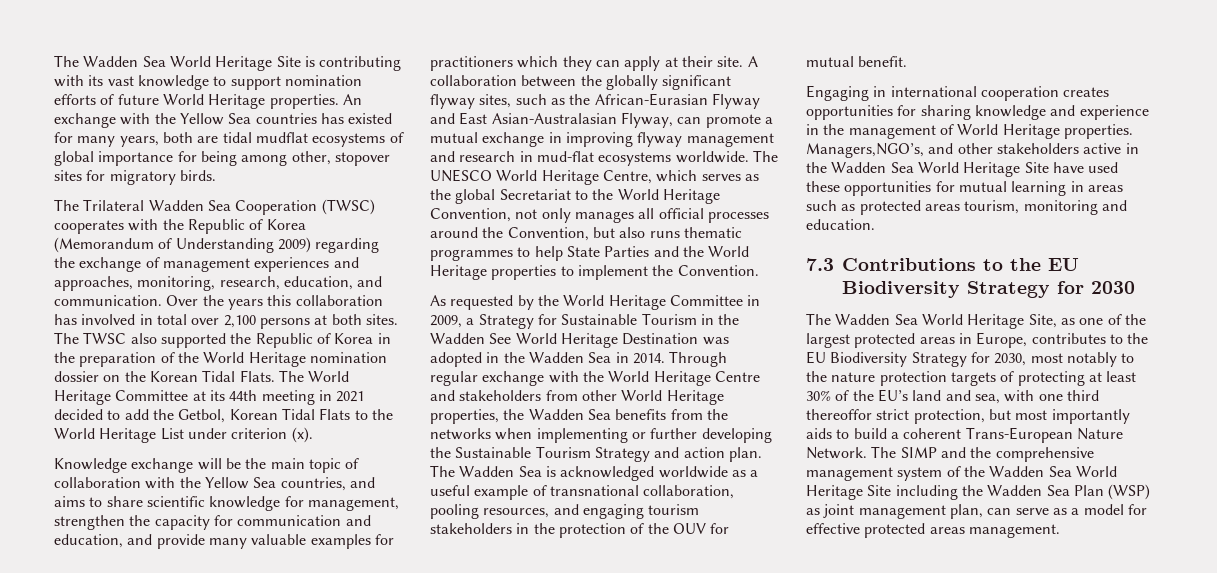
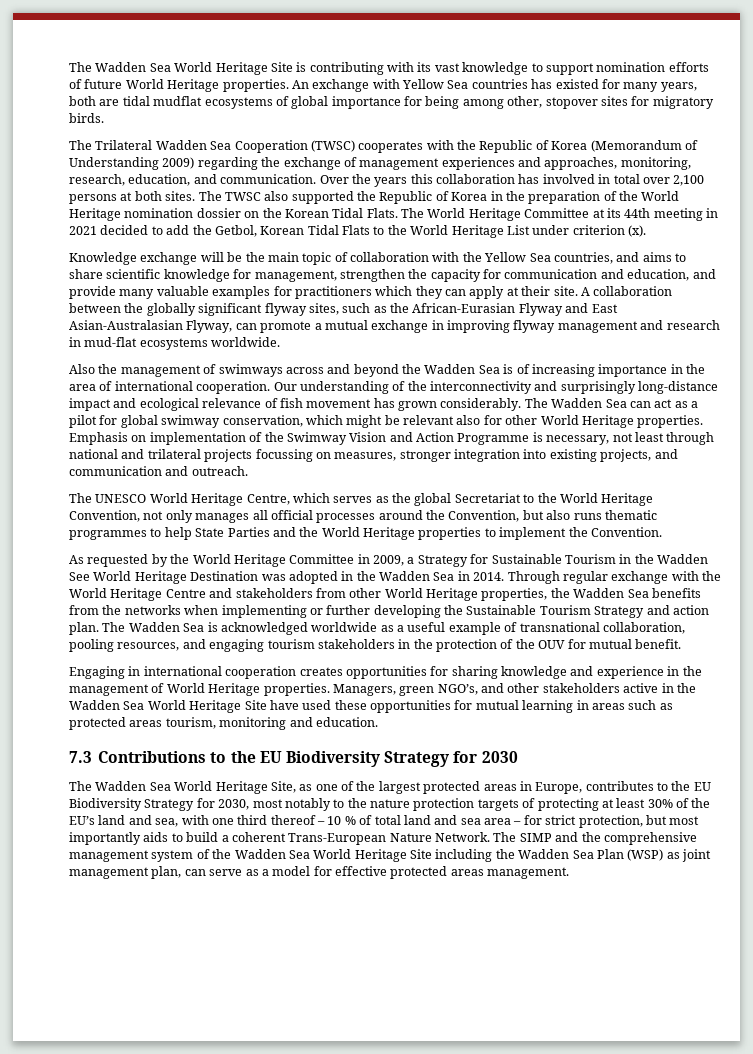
[154,113,176,124] the -> (400, 84) none
(749, 157) none -> [69,364,705,377] [69,381,719,394] [69,398,698,411] [69,415,704,428] [69,432,715,445] [69,449,678,462] [69,466,248,476] // Also the management of swimways across and beyond the Wadden Sea is of increasing importance in the area of international cooperation. Our understanding of the interconnectivity and surprisingly long-distance impact and ecological relevance of fish movement has grown considerably. The Wadden Sea can act as a pilot for global swimway conservation, which might be relevant also for other World Heritage properties. Emphasis on implementation of the Swimway Vision and Action Programme is necessary, not least through national and trilateral projects focussing on measures, stronger integration into existing projects, and communication and outreach. //
[806,143,924,158] Managers,NGO’s, -> [332,684,478,696] Managers, green NGO’s,
[806,409,872,420] thereoffor -> [270,815,542,825] thereof – 10 % of total land and sea area – for

